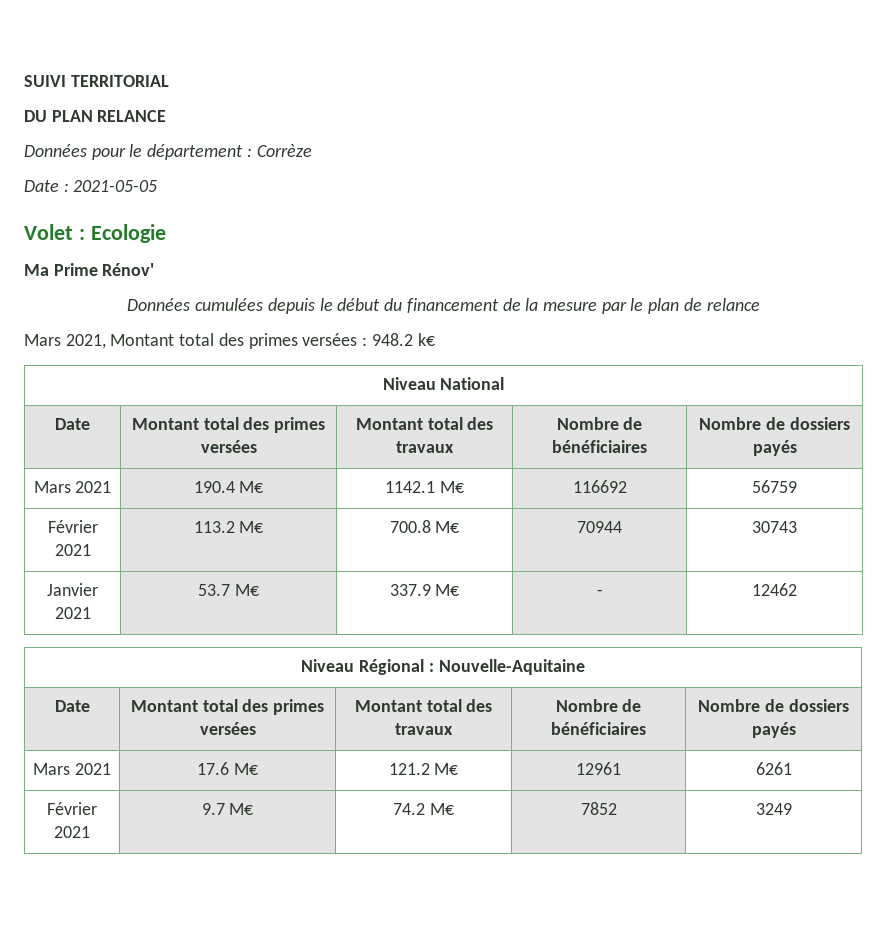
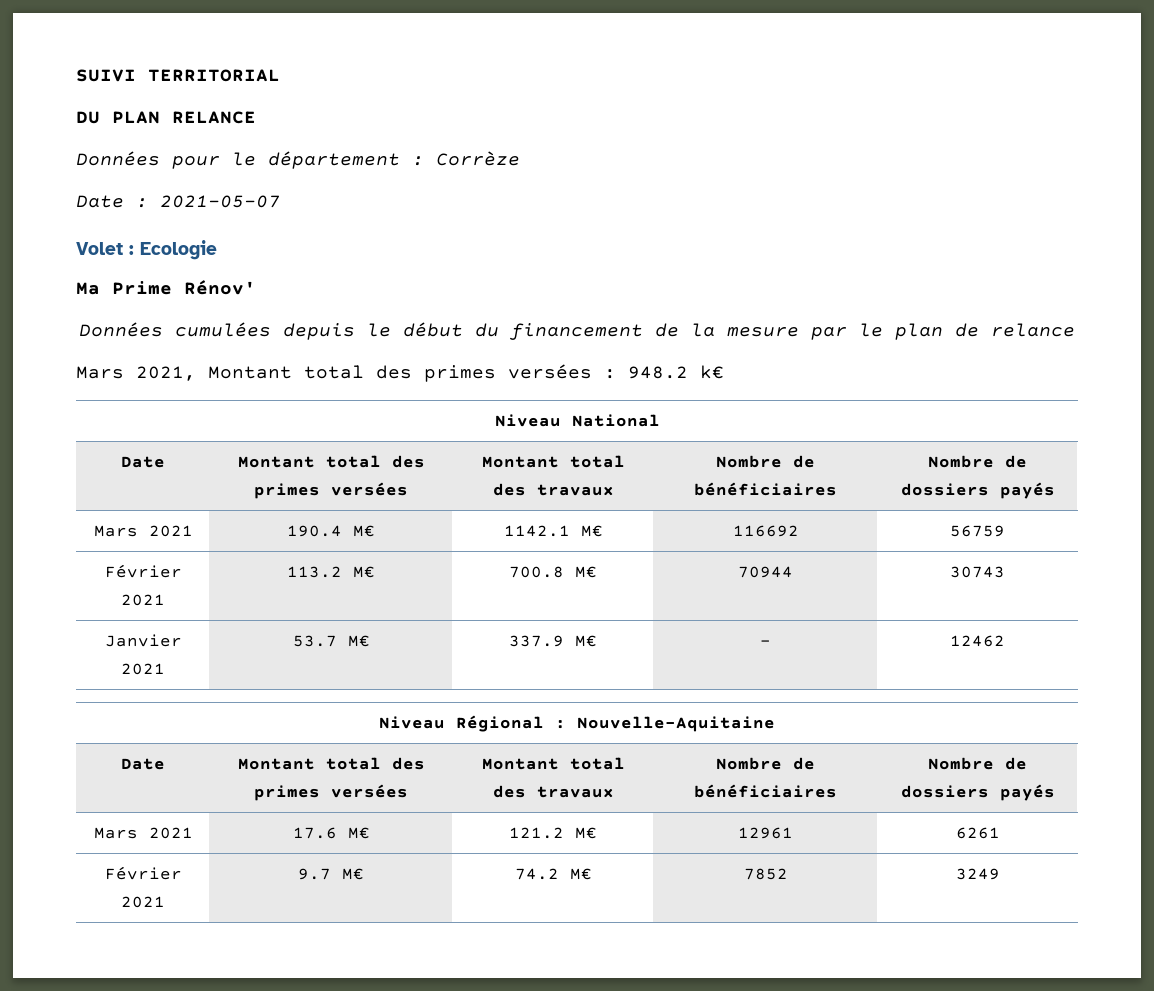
[73,180,158,192] 2021-05-05 -> [160,195,280,208] 2021-05-07

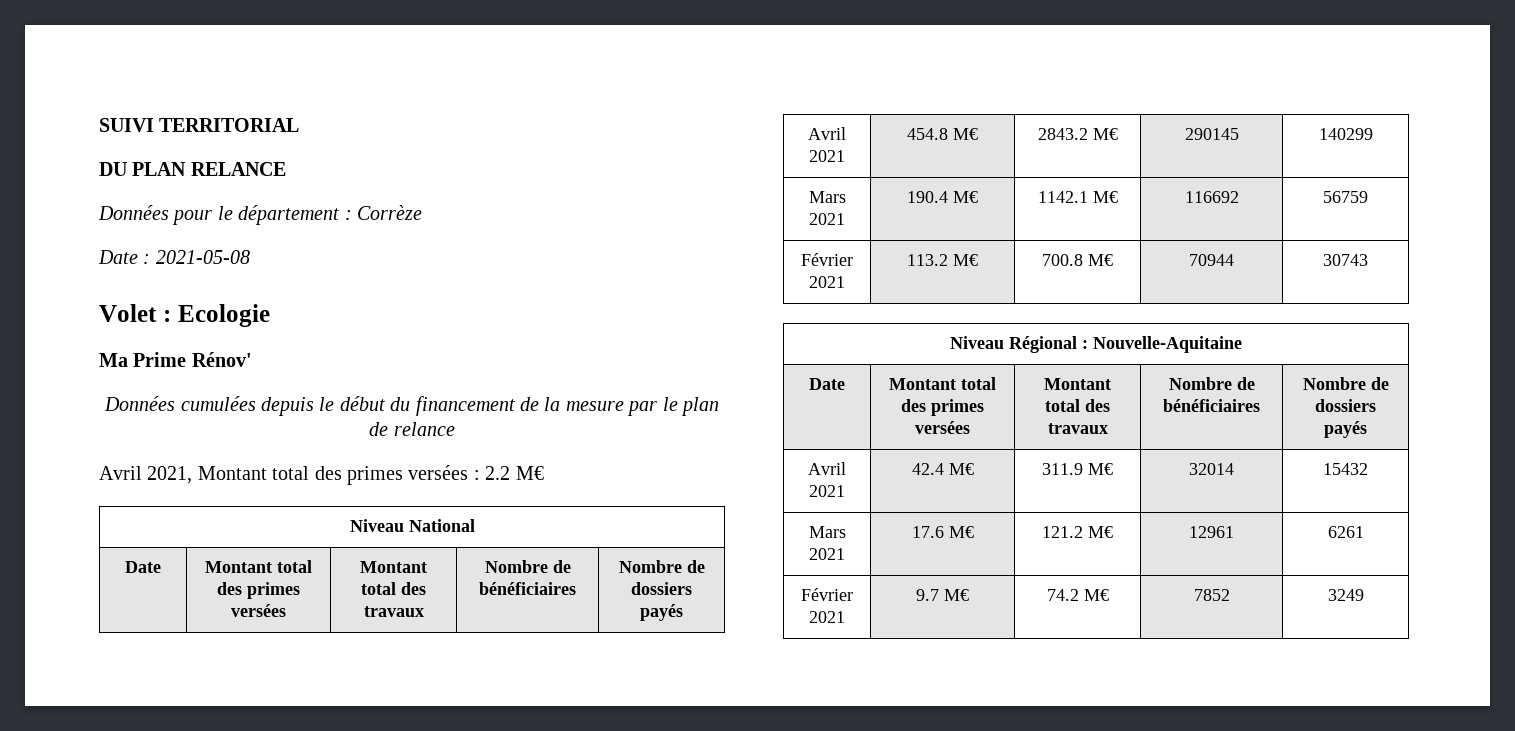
[160,195,280,208] 2021-05-07 -> [155,250,250,264] 2021-05-08
[76,366,124,379] Mars -> [99,466,142,480] Avril
[628,365,724,379] 948.2 k€ -> [485,466,544,480] 2.2 M€
(1055, 490) none -> [808,127,846,140] [809,150,845,162] [907,128,978,140] [1037,128,1118,140] [1184,128,1239,140] [1318,128,1373,140] // Avril 2021 | 454.8 M€ | 2843.2 M€ | 290145 | 140299
[104,634,182,647] [121,663,165,675] [292,635,370,647] [509,635,597,647] [760,640,771,646] [950,635,1005,647] // Janvier 2021 | 53.7 M€ | 337.9 M€ | - | 12462 -> (1368, 260) none
(1055, 792) none -> [808,462,846,475] [809,485,845,497] [911,463,974,475] [1042,463,1113,475] [1189,463,1234,475] [1323,463,1368,475] // Avril 2021 | 42.4 M€ | 311.9 M€ | 32014 | 15432

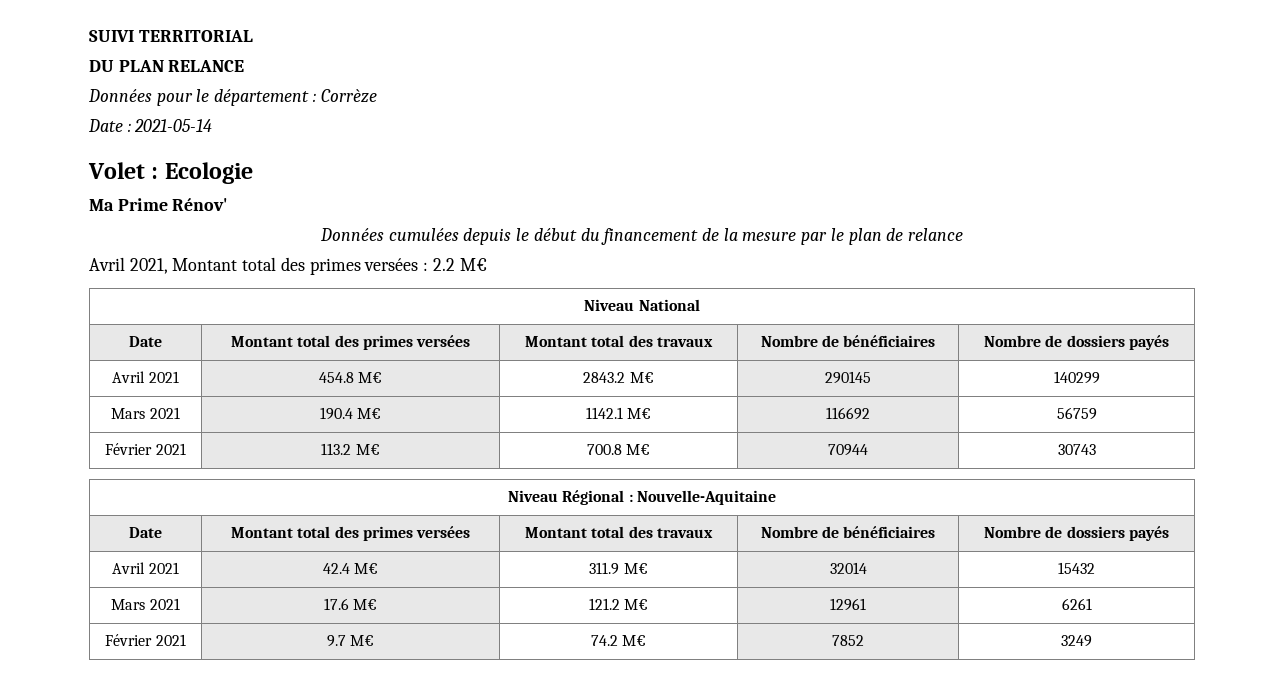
[155,250,250,264] 2021-05-08 -> [134,119,213,132] 2021-05-14

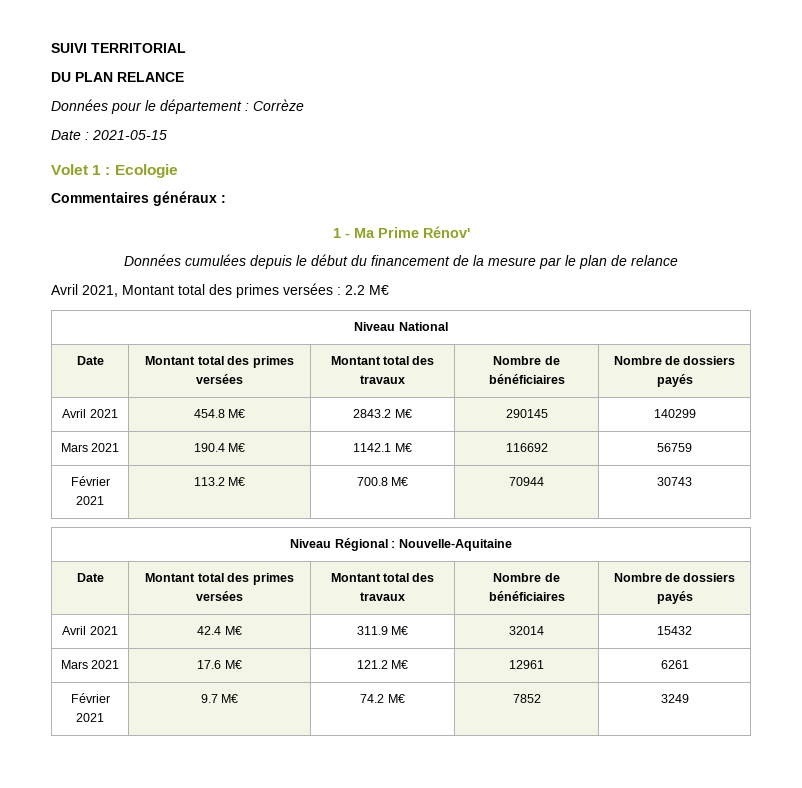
[134,119,213,132] 2021-05-14 -> [92,130,167,140] 2021-05-15
(145, 170) none -> [92,165,102,175] 1
(253, 173) none -> [51,191,226,206] [332,228,350,238] Commentaires généraux : // 1 -

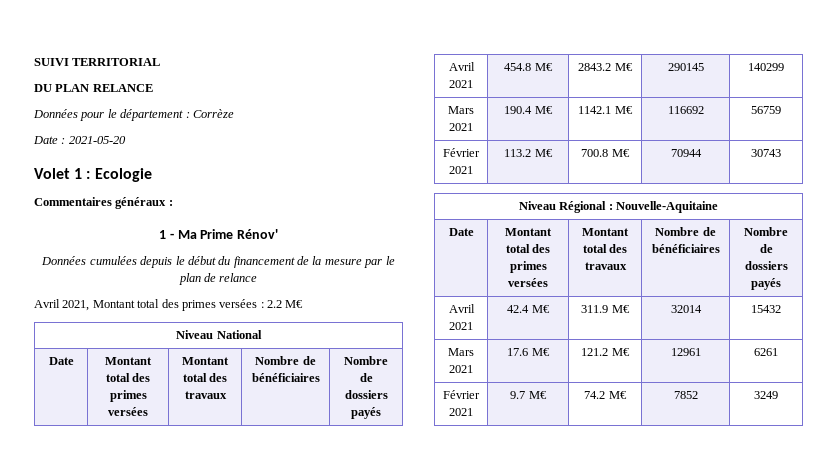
[92,130,167,140] 2021-05-15 -> [68,136,126,144] 2021-05-20

